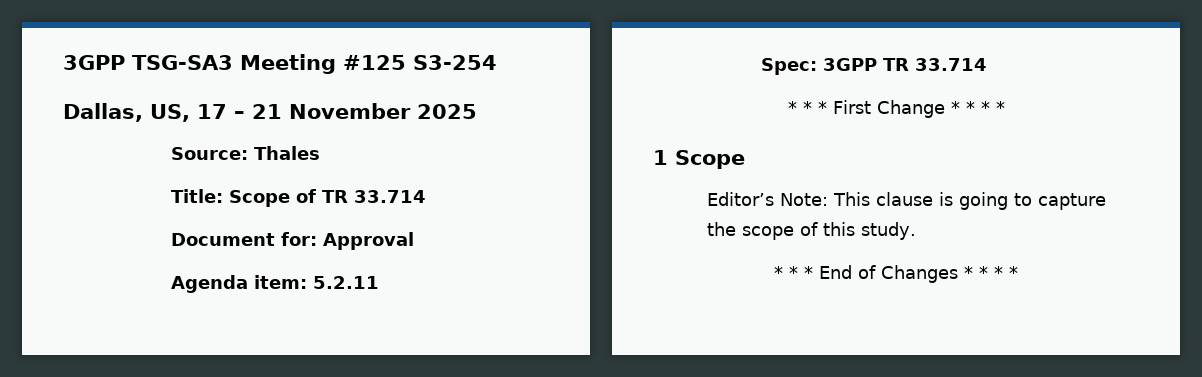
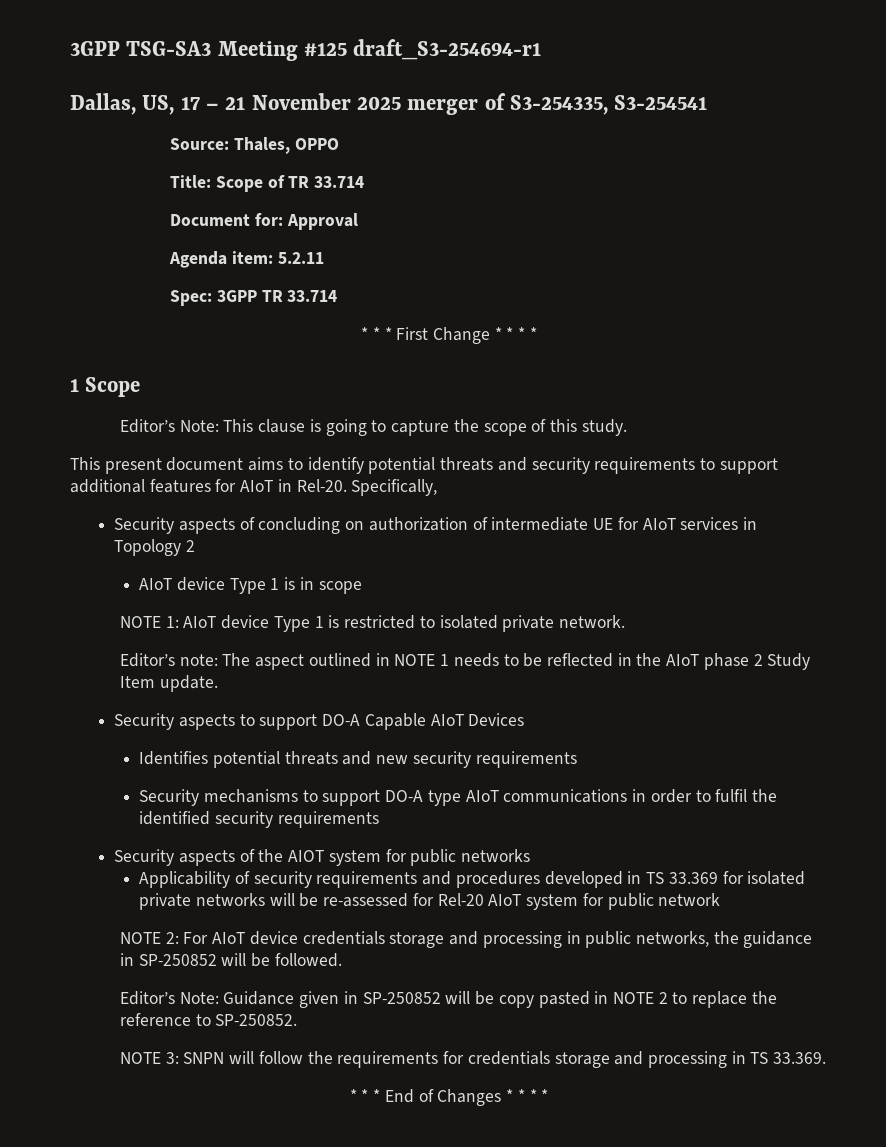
[413,55,497,70] S3-254 -> [353,39,542,60] draft_S3-254694-r1
(477, 111) none -> [407,93,708,115] merger of S3-254335, S3-254541
[253,146,320,160] Thales -> [233,137,339,154] Thales, OPPO
(916, 231) none -> [70,457,778,474] [70,479,438,496] [114,517,757,534] [114,539,195,556] [139,577,362,594] [120,615,626,632] [120,653,811,670] [120,675,218,692] [114,713,525,730] [139,751,577,768] [139,789,777,806] [139,811,379,828] [114,849,531,866] [139,871,806,888] [139,893,721,910] [120,931,813,948] [120,953,342,967] [120,991,777,1008] [120,1013,298,1026] [120,1051,827,1068] // This present document aims to identify potential threats and security requirements to support additional features for AIoT in Rel-20. Specifically, // Security aspects of concluding on authorization of intermediate UE for AIoT services in Topology 2 // AIoT device Type 1 is in scope // NOTE 1: AIoT device Type 1 is restricted to isolated private network. // Editor’s note: The aspect outlined in NOTE 1 needs to be reflected in the AIoT phase 2 Study Item update. // Security aspects to support DO-A Capable AIoT Devices // Identifies potential threats and new security requirements // Security mechanisms to support DO-A type AIoT communications in order to fulfil the identified security requirements // Security aspects of the AIOT system for public networks // Applicability of security requirements and procedures developed in TS 33.369 for isolated private networks will be re-assessed for Rel-20 AIoT system for public network // NOTE 2: For AIoT device credentials storage and processing in public networks, the guidance in SP-250852 will be followed. // Editor’s Note: Guidance given in SP-250852 will be copy pasted in NOTE 2 to replace the reference to SP-250852. // NOTE 3: SNPN will follow the requirements for credentials storage and processing in TS 33.369.

